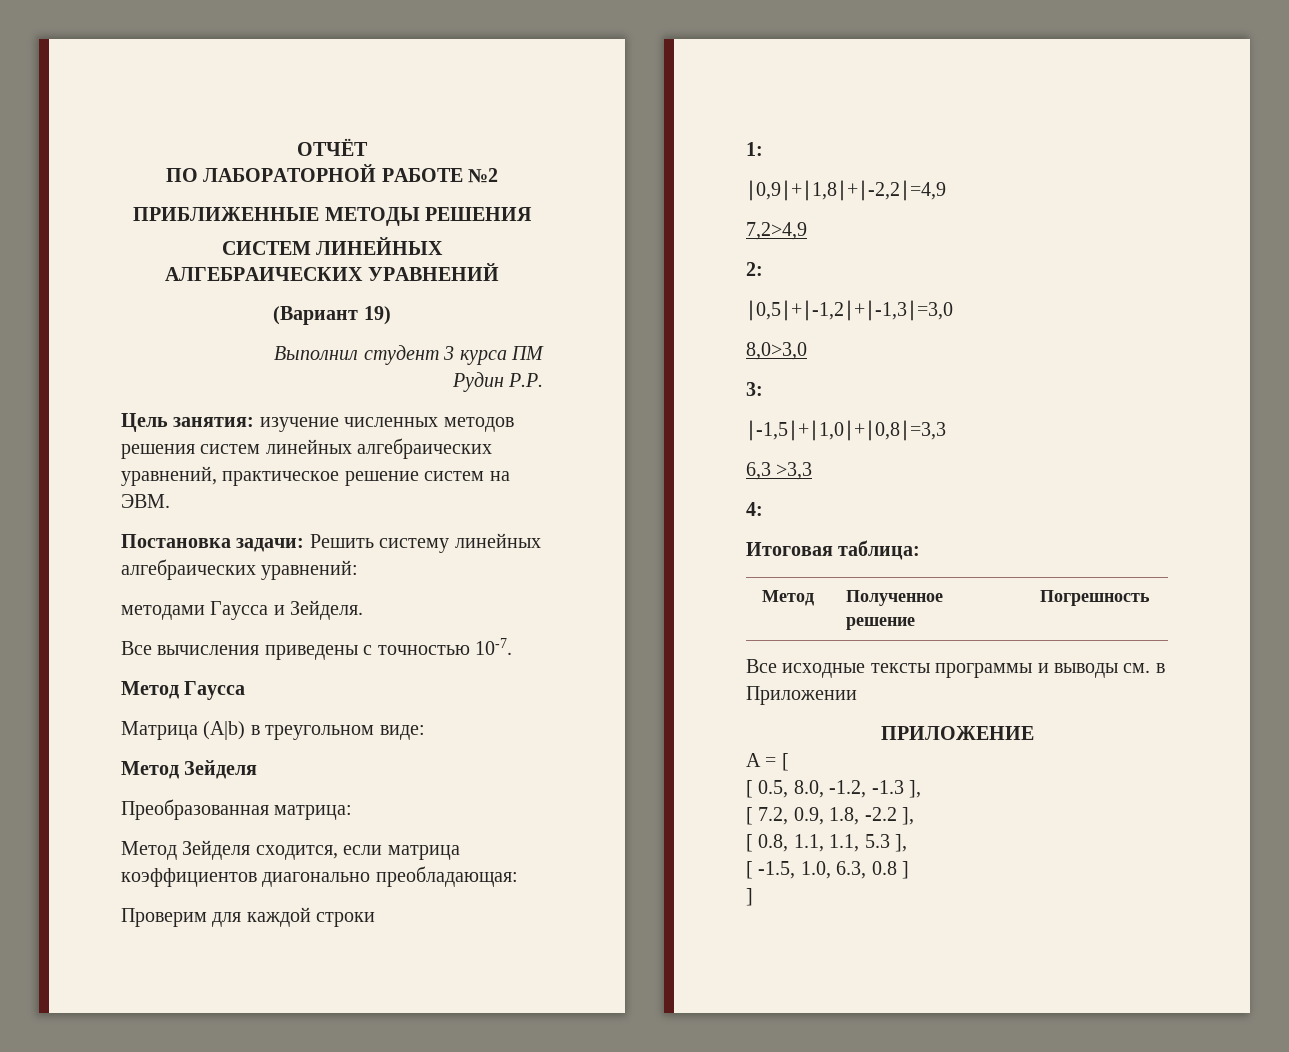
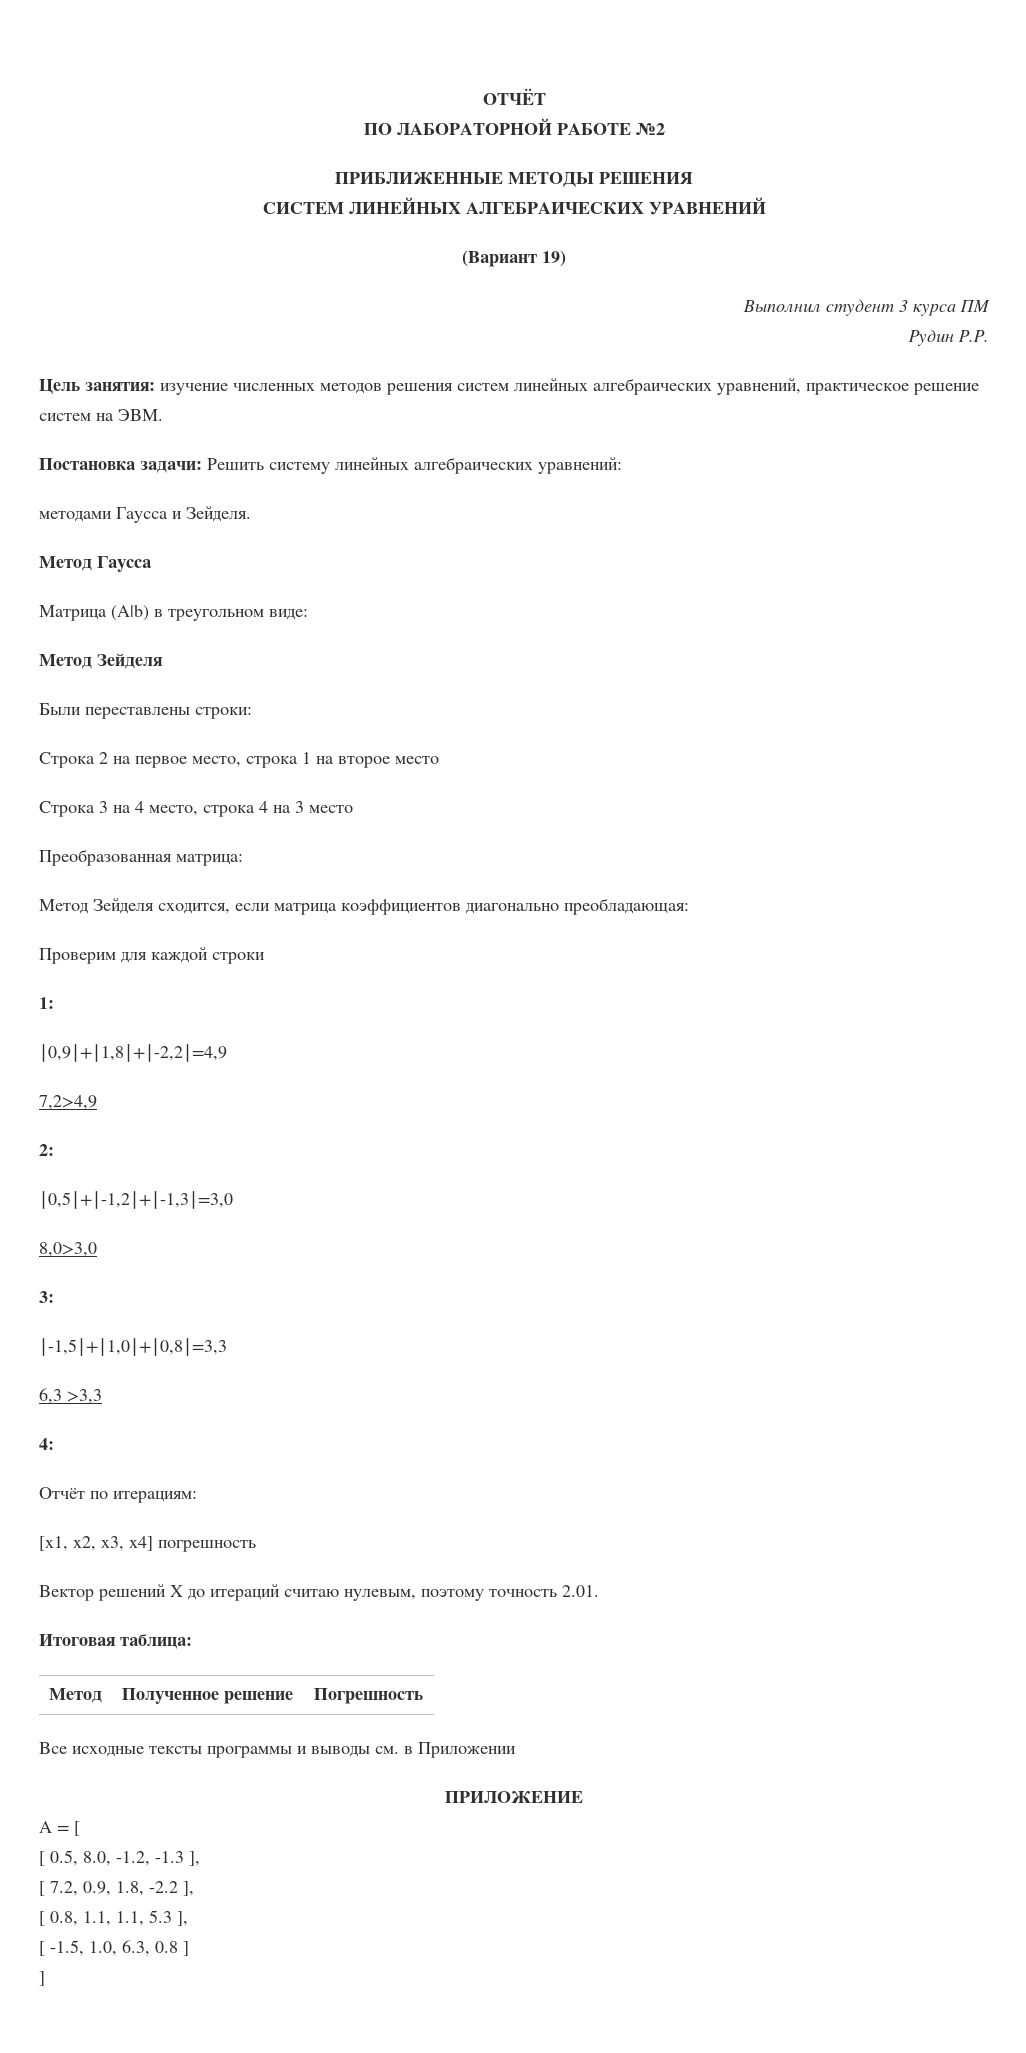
[121,638,512,660] // Все вычисления приведены с точностью 10-7. -> (251, 514) none
(258, 769) none -> [39,703,252,719] [39,752,439,768] [39,801,353,817] // Были переставлены строки: // Строка 2 на первое место, строка 1 на второе место // Строка 3 на 4 место, строка 4 на 3 место
(763, 509) none -> [39,1487,197,1503] [39,1536,256,1552] [39,1584,599,1601] // Отчёт по итерациям: // [x1, x2, x3, x4] погрешность // Вектор решений Х до итераций считаю нулевым, поэтому точность 2.01.

